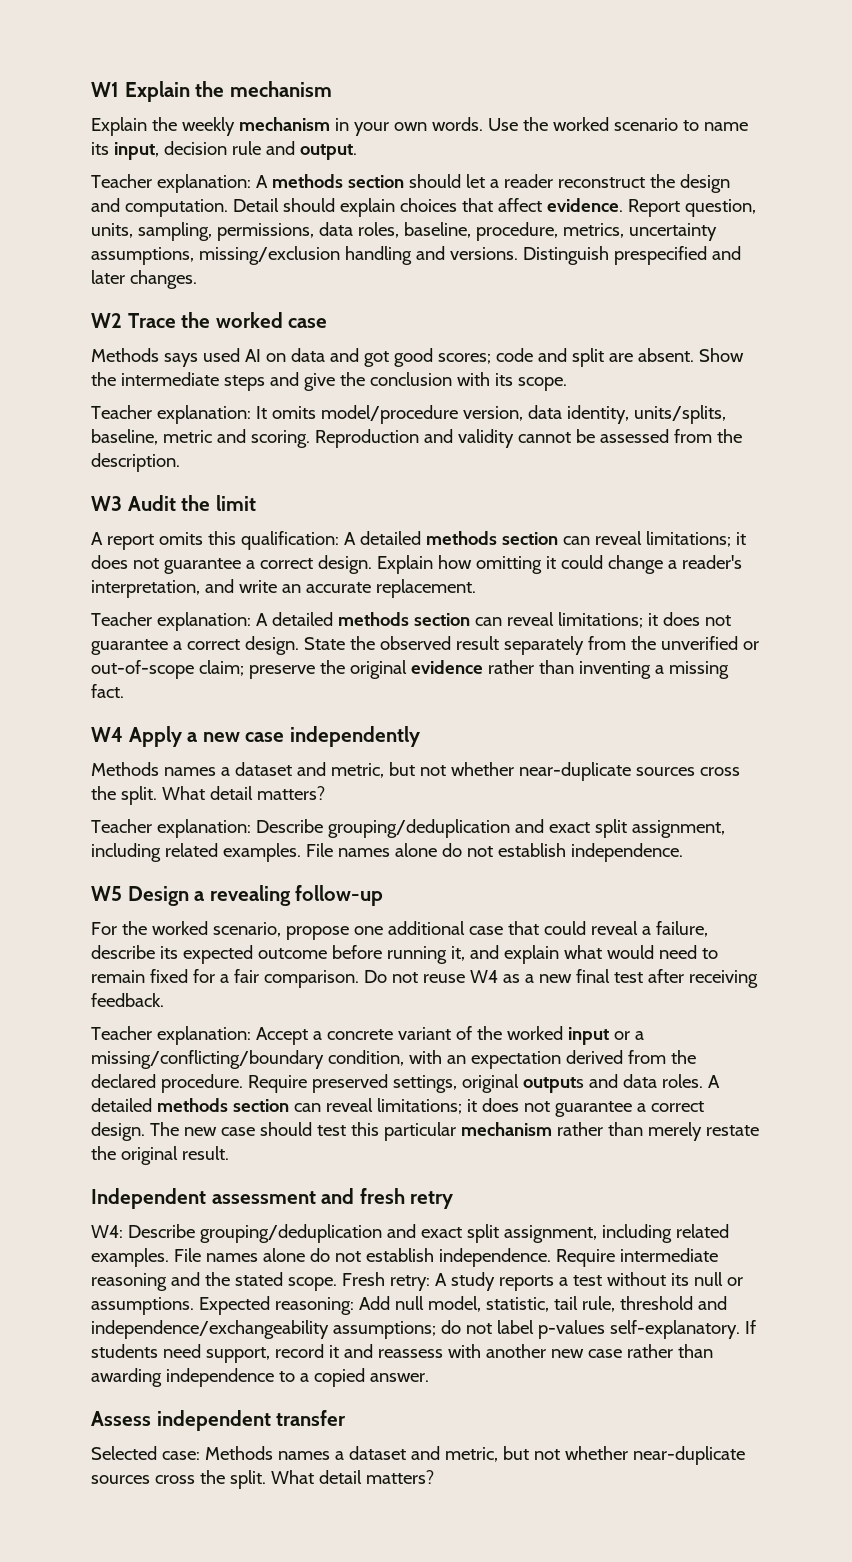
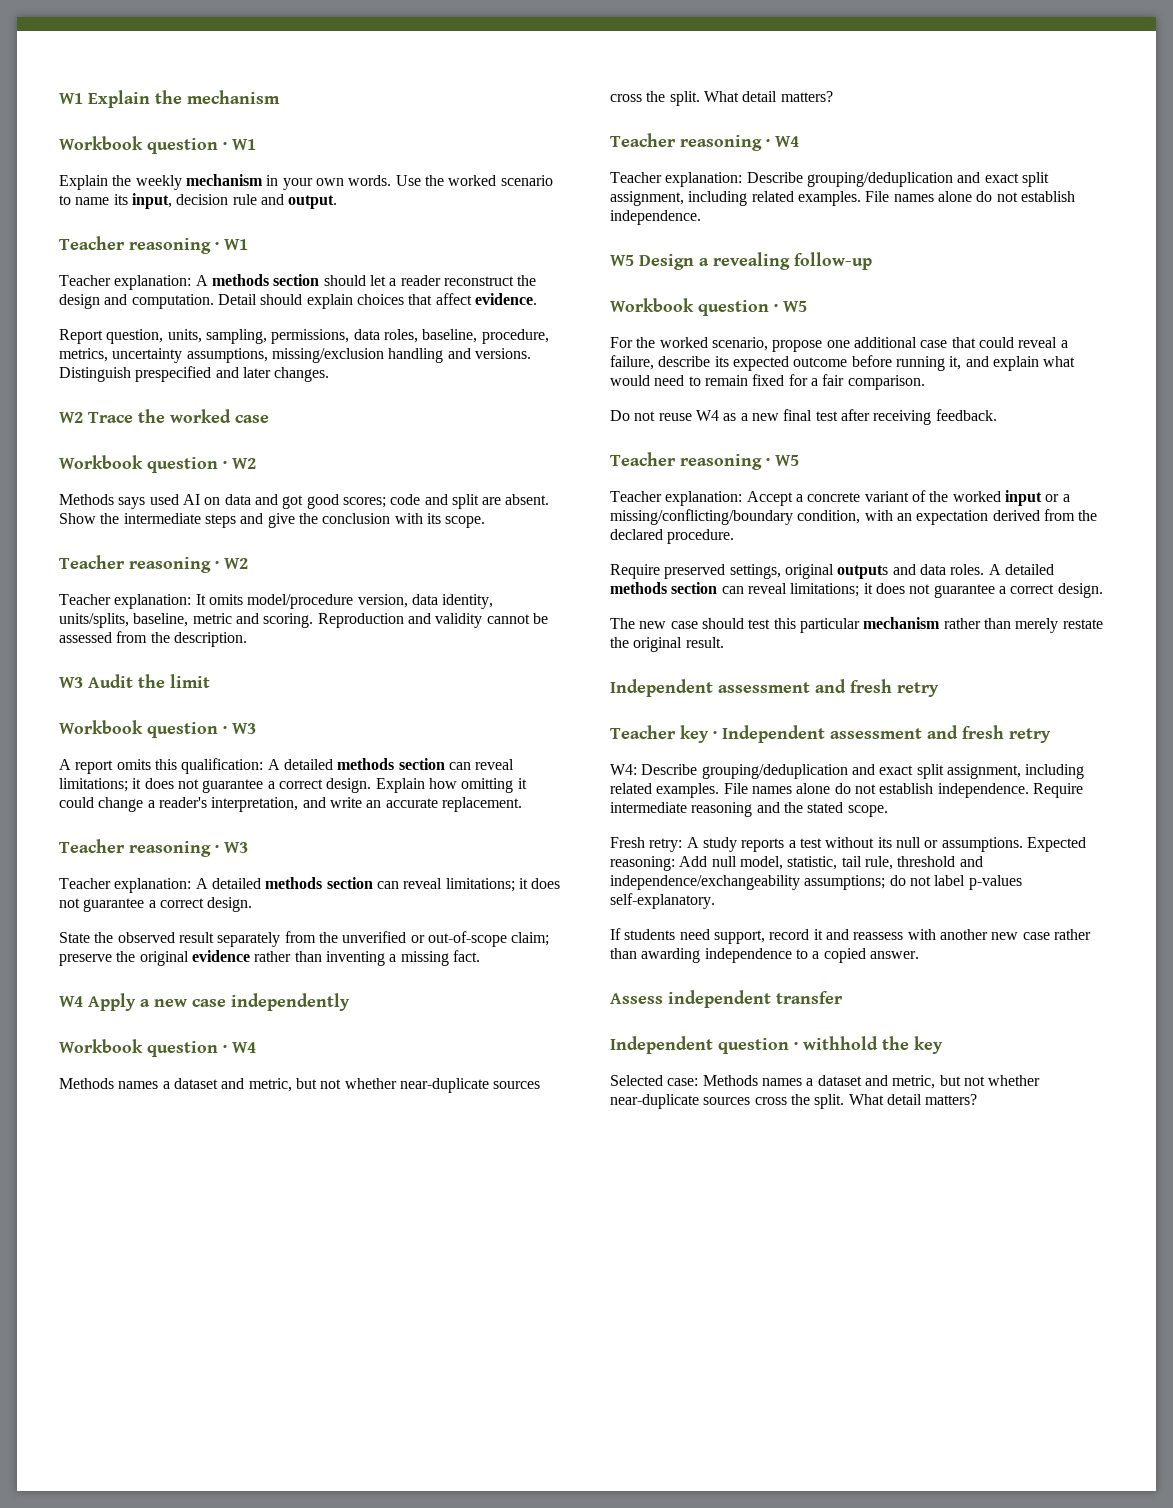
(332, 89) none -> [59,136,256,154] // Workbook question · W1
(357, 152) none -> [59,236,248,254] // Teacher reasoning · W1
(623, 205) none -> (537, 299) //
(328, 323) none -> [59,455,256,473] // Workbook question · W2
(567, 384) none -> [59,555,248,573] // Teacher reasoning · W2
(256, 503) none -> [59,720,256,738] // Workbook question · W3
(476, 588) none -> [59,839,248,857] // Teacher reasoning · W3
(299, 645) none -> (253, 904) //
(420, 736) none -> [59,1039,256,1057] // Workbook question · W4
(325, 793) none -> [610,133,799,151] // Teacher reasoning · W4
(384, 895) none -> [610,298,807,316] // Workbook question · W5
(359, 979) none -> (925, 382) //
(164, 1000) none -> [610,452,799,470] // Teacher reasoning · W5
(243, 1083) none -> (735, 536) //
(145, 1131) none -> (1103, 590) //
(454, 1200) none -> [610,725,1051,743] // Teacher key · Independent assessment and fresh retry
(337, 1284) none -> (888, 811) //
(740, 1329) none -> (715, 901) //
(347, 1418) none -> [610,1036,943,1054] // Independent question · withhold the key

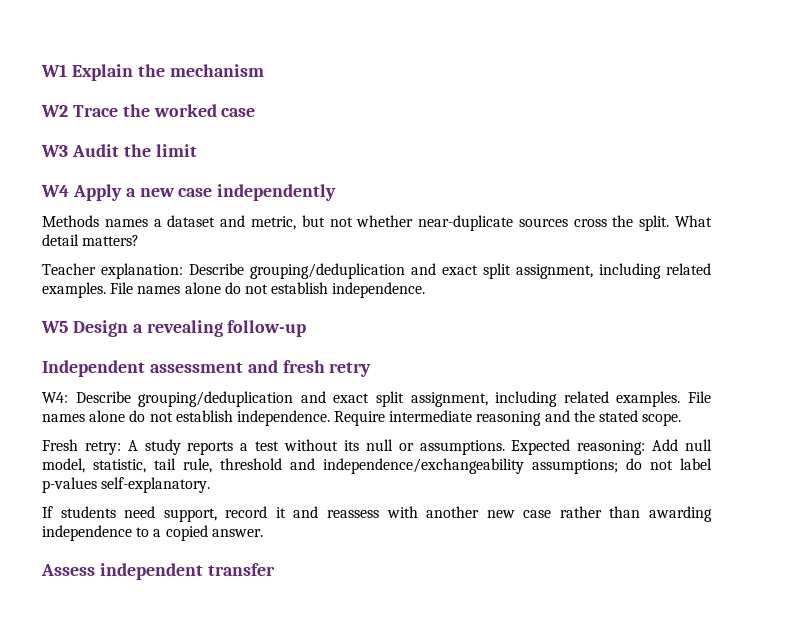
[59,136,256,154] [59,174,553,190] [59,193,338,209] [59,236,248,254] [59,274,537,290] [59,293,537,309] [59,329,549,344] [59,348,531,363] [59,366,330,382] // Workbook question · W1 // Explain the weekly mechanism in your own words. Use the worked scenario to name its input, decision rule and output. // Teacher reasoning · W1 // Teacher explanation: A methods section should let a reader reconstruct the design and computation. Detail should explain choices that affect evidence. // Report question, units, sampling, permissions, data roles, baseline, procedure, metrics, uncertainty assumptions, missing/exclusion handling and versions. Distinguish prespecified and later changes. -> (264, 70) none
[59,455,256,473] [59,494,550,509] [59,513,486,528] [59,555,248,573] [59,594,494,609] [59,613,548,628] [59,631,247,647] [59,674,210,688] [59,720,256,738] [59,758,515,774] [59,778,527,793] [59,797,522,812] [59,839,248,857] [59,877,561,893] [59,897,253,912] [59,931,550,947] [59,950,480,966] Workbook question · W2 // Methods says used AI on data and got good scores; code and split are absent. Show the intermediate steps and give the conclusion with its scope. // Teacher reasoning · W2 // Teacher explanation: It omits model/procedure version, data identity, units/splits, baseline, metric and scoring. Reproduction and validity cannot be assessed from the description. // W3 Audit the limit // Workbook question · W3 // A report omits this qualification: A detailed methods section can reveal limitations; it does not guarantee a correct design. Explain how omitting it could change a reader's interpretation, and write an accurate replacement. // Teacher reasoning · W3 // Teacher explanation: A detailed methods section can reveal limitations; it does not guarantee a correct design. // State the observed result separately from the unverified or out-of-scope claim; preserve the original evidence rather than inventing a missing fact. -> [41,144,197,157] W3 Audit the limit
[59,1039,256,1057] // Workbook question · W4 -> (337, 192) none
[610,133,799,151] // Teacher reasoning · W4 -> (140, 240) none
[610,298,807,316] [610,337,1068,352] [610,355,1076,371] [610,374,925,390] [610,409,997,425] [610,452,799,470] [610,490,1070,506] [610,509,1098,525] [610,529,735,544] [610,564,1054,579] [610,582,1103,598] [610,617,1103,633] [610,637,724,652] [610,679,939,697] [610,725,717,743] Workbook question · W5 // For the worked scenario, propose one additional case that could reveal a failure, describe its expected outcome before running it, and explain what would need to remain fixed for a fair comparison. // Do not reuse W4 as a new final test after receiving feedback. // Teacher reasoning · W5 // Teacher explanation: Accept a concrete variant of the worked input or a missing/conflicting/boundary condition, with an expectation derived from the declared procedure. // Require preserved settings, original outputs and data roles. A detailed methods section can reveal limitations; it does not guarantee a correct design. // The new case should test this particular mechanism rather than merely restate the original result. // Independent assessment and fresh retry // Teacher key · -> (307, 328) none
[610,1036,943,1054] [610,1075,1041,1089] [610,1094,978,1109] // Independent question · withhold the key // Selected case: Methods names a dataset and metric, but not whether near-duplicate sources cross the split. What detail matters? -> (275, 569) none

